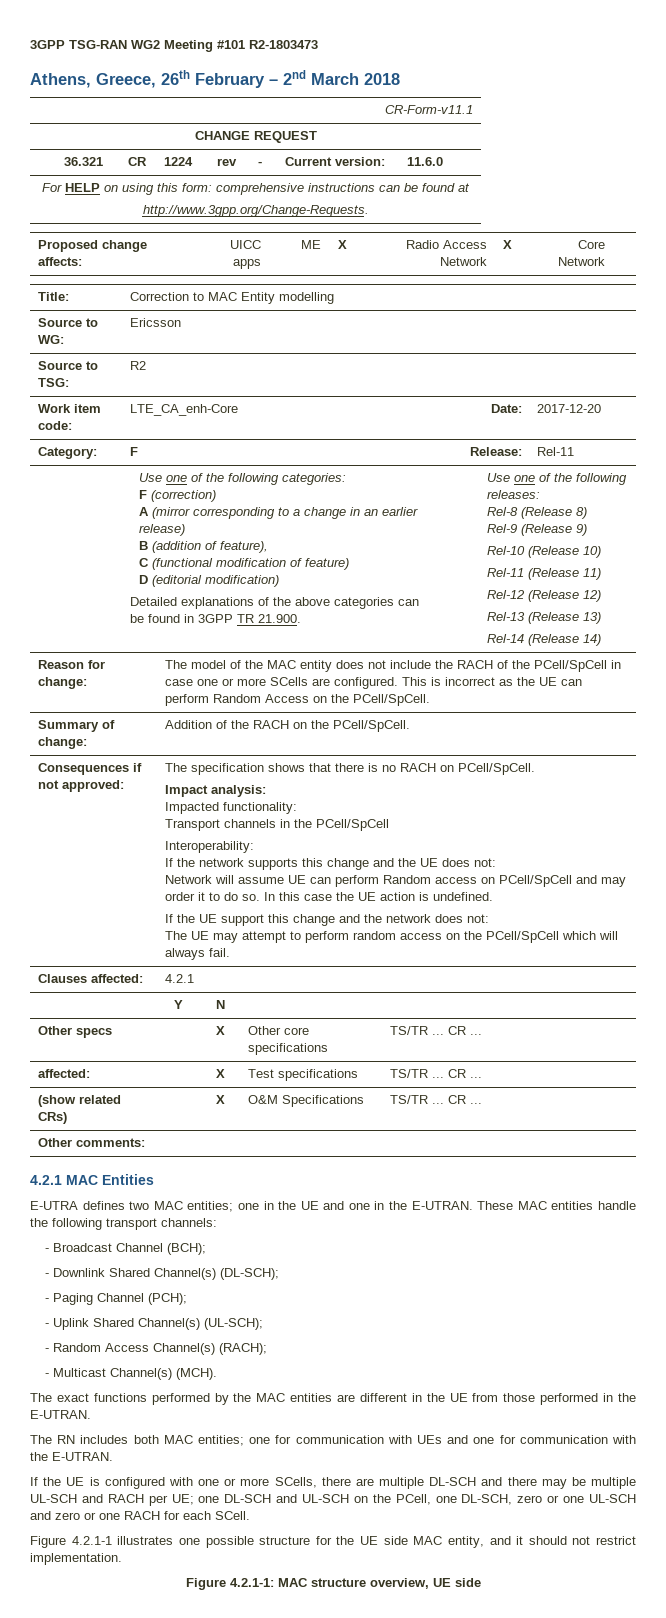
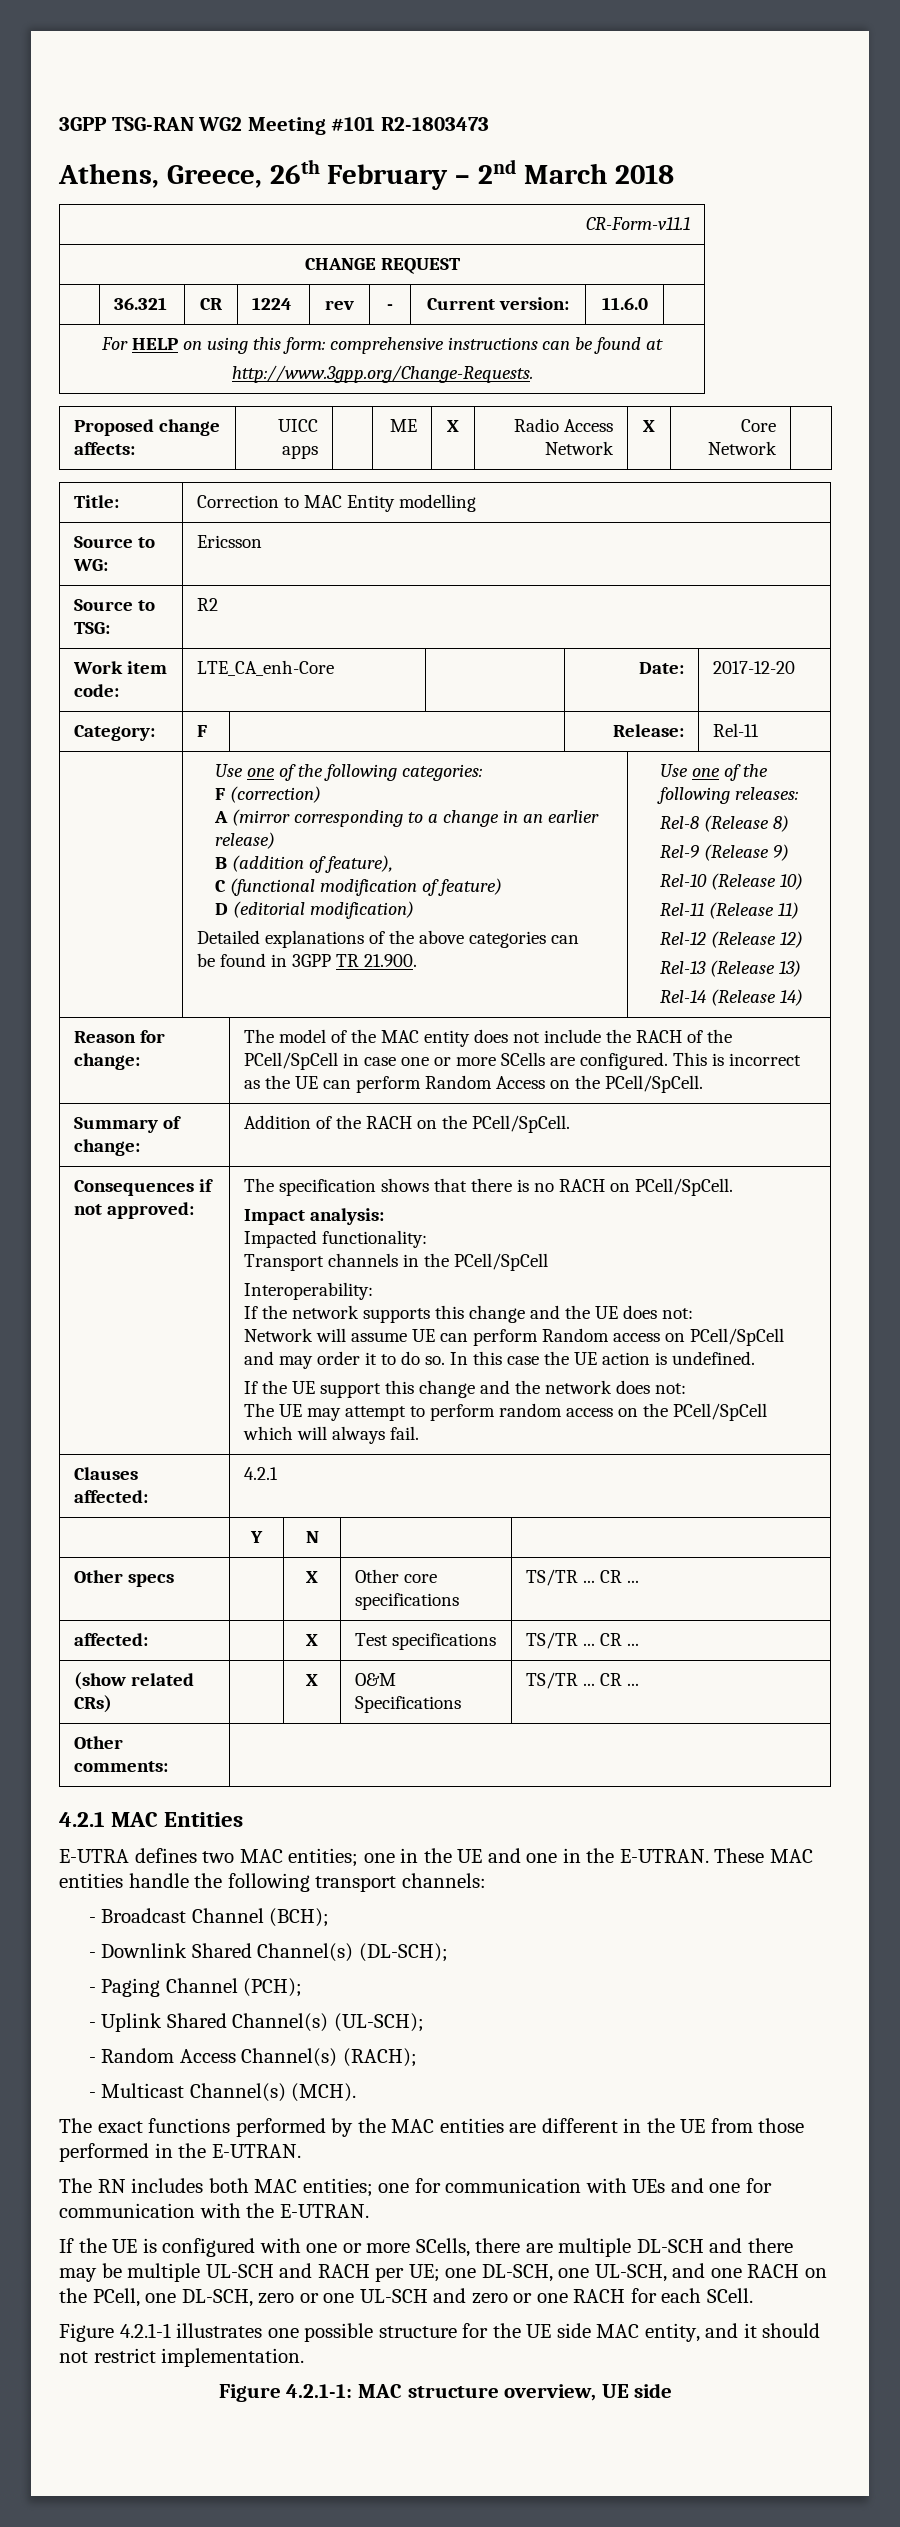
[224,1494,350,1503] DL-SCH and UL-SCH -> [481,2263,800,2282] DL-SCH, one UL-SCH, and one RACH

